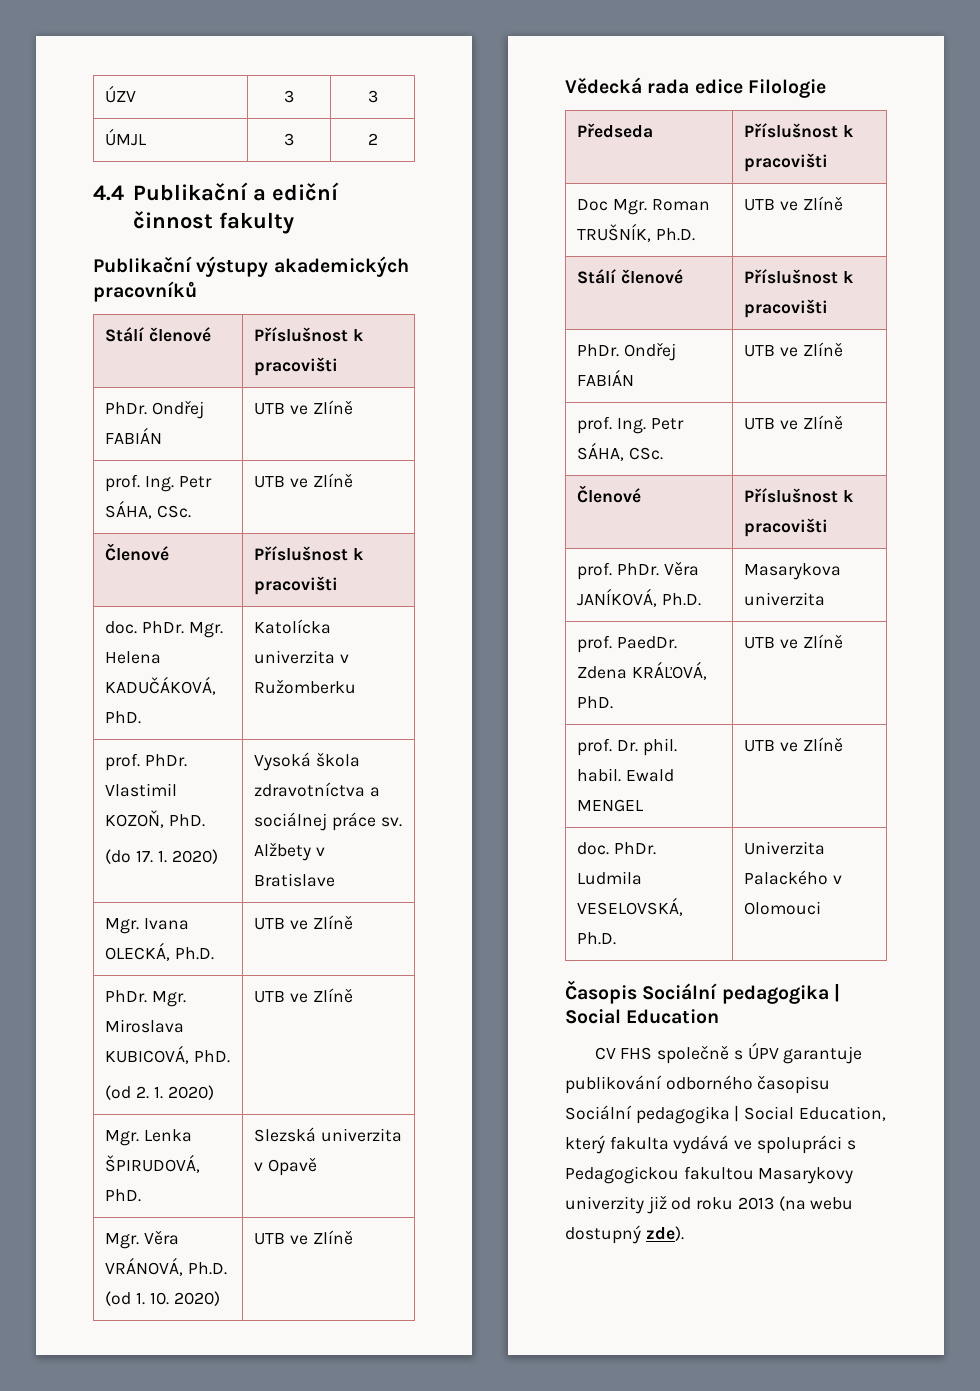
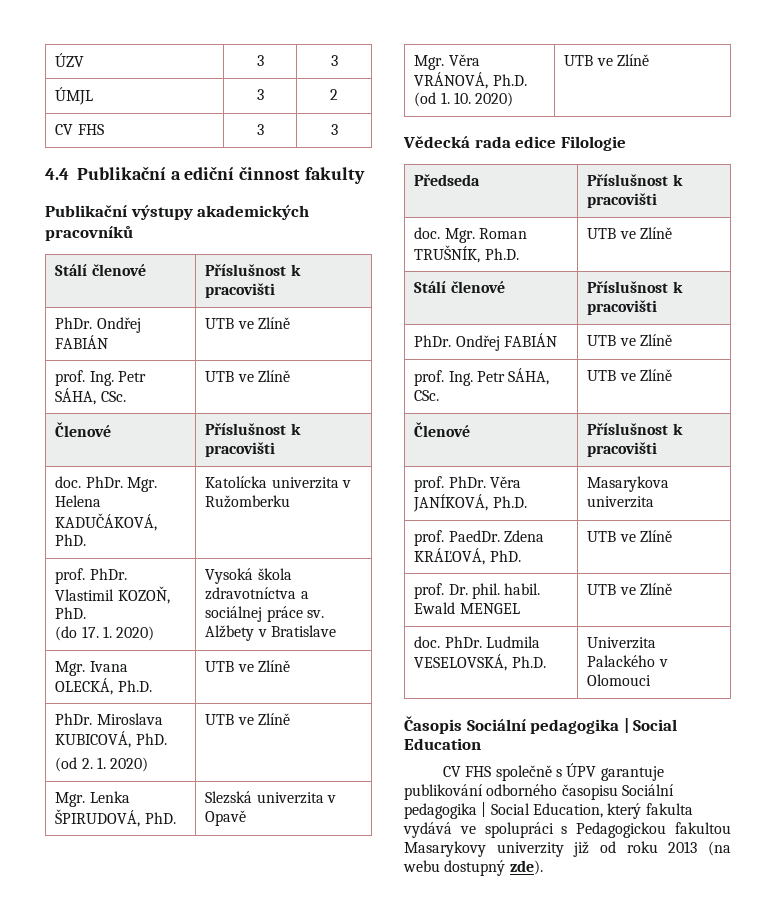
(378, 139) none -> [55,124,104,135] [256,124,264,135] [330,124,338,135] // CV FHS | 3 | 3
[152,991,187,1007] Mgr. -> (93, 719) none
[577,199,609,211] Doc -> [414,227,441,239] doc.

